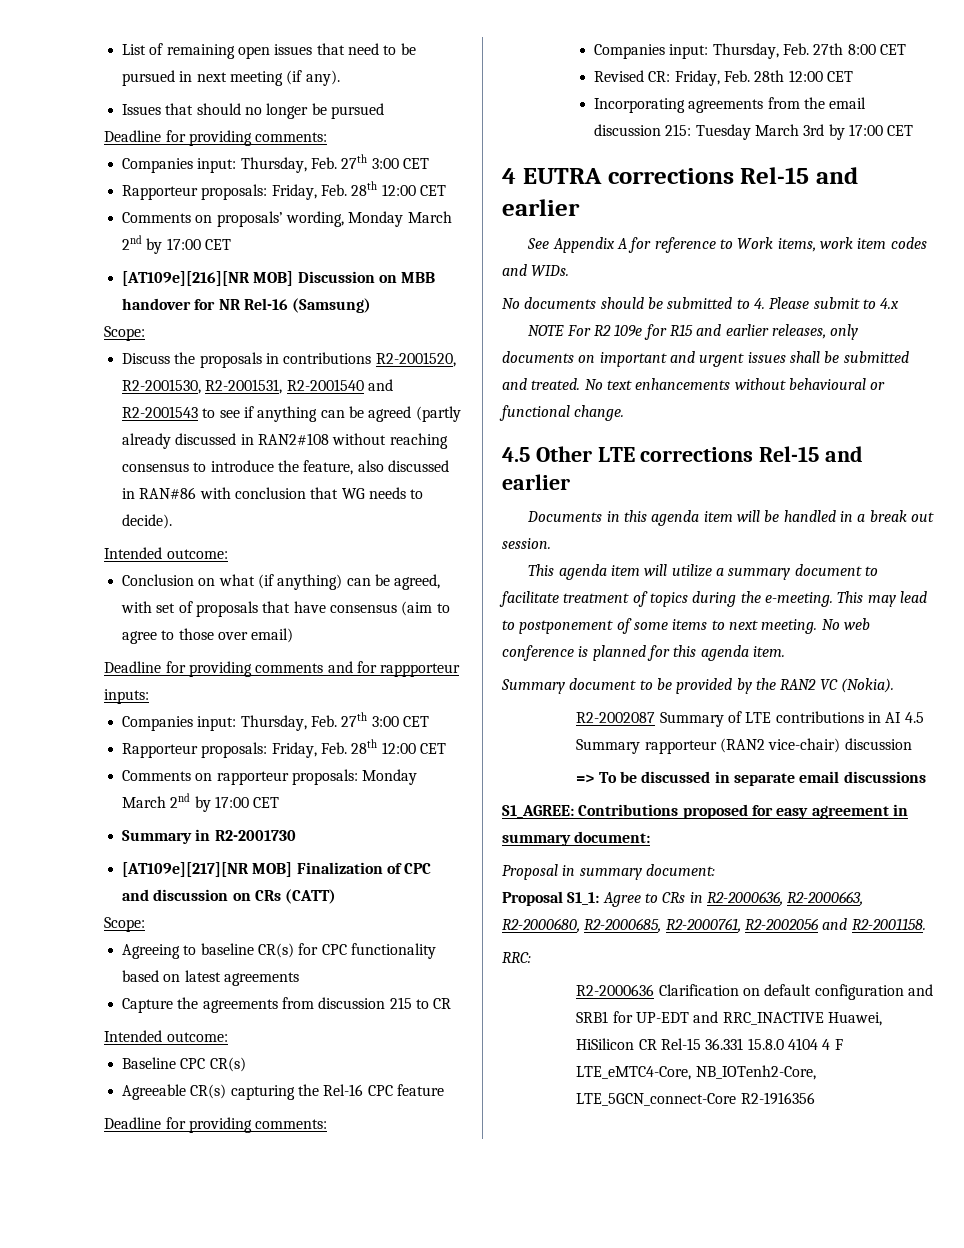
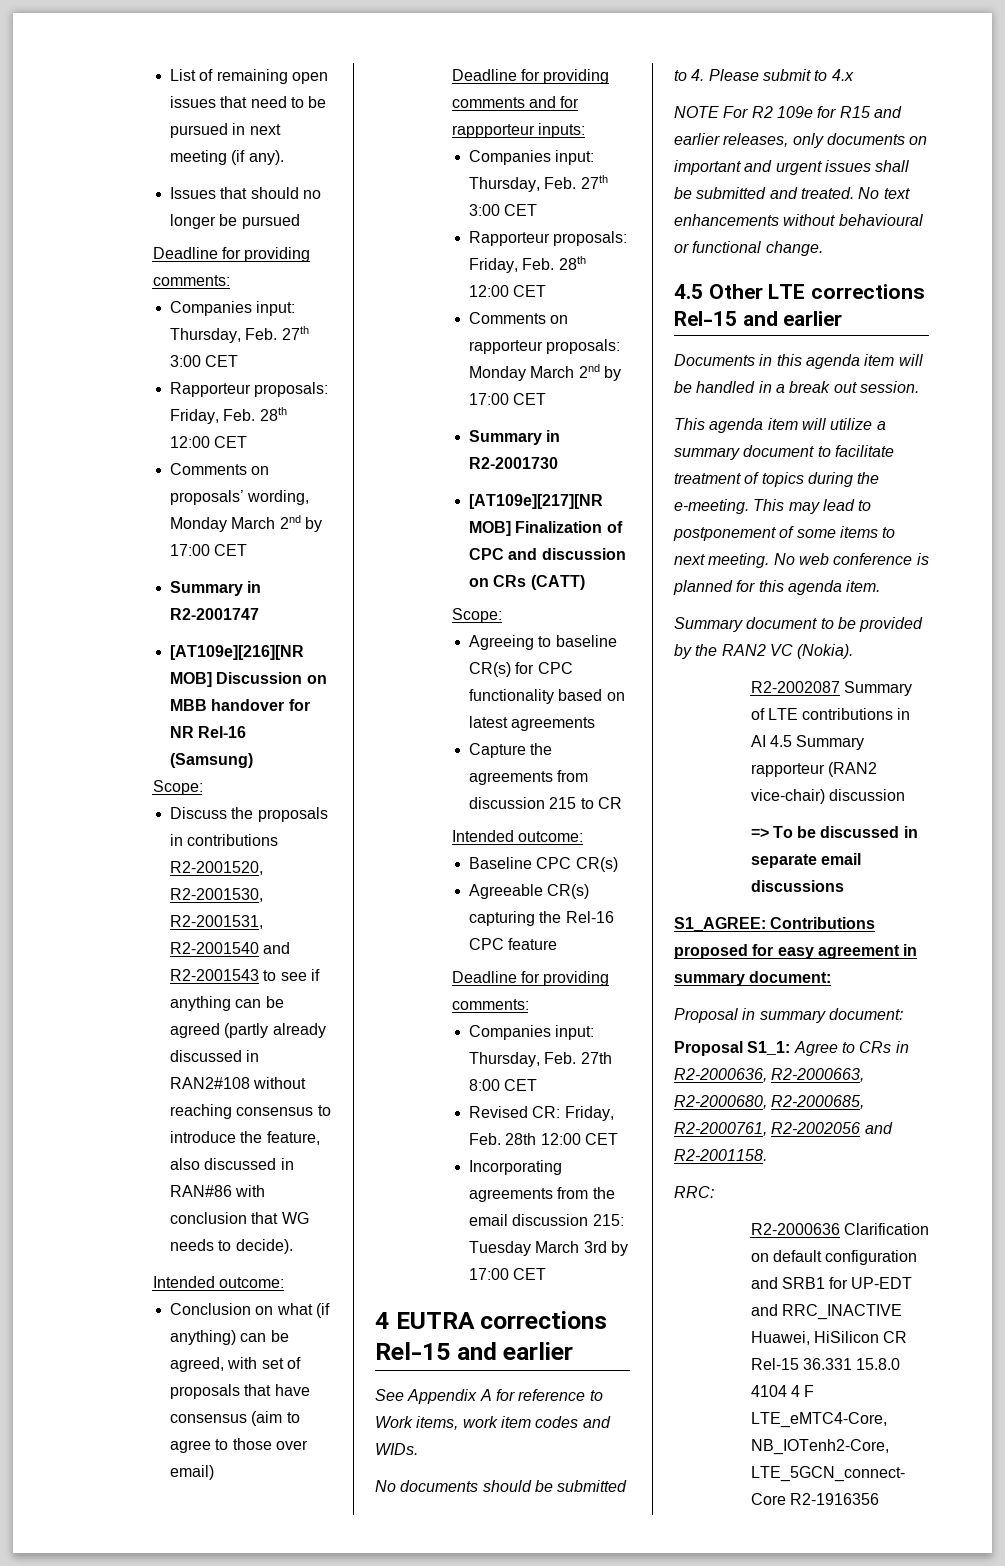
(232, 244) none -> [170,581,262,596] [170,608,260,620] // Summary in R2-2001747

